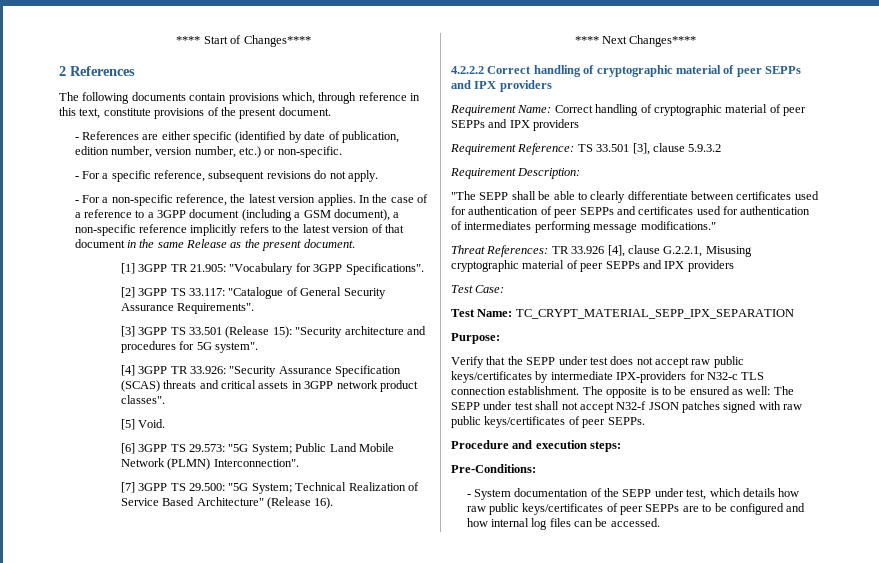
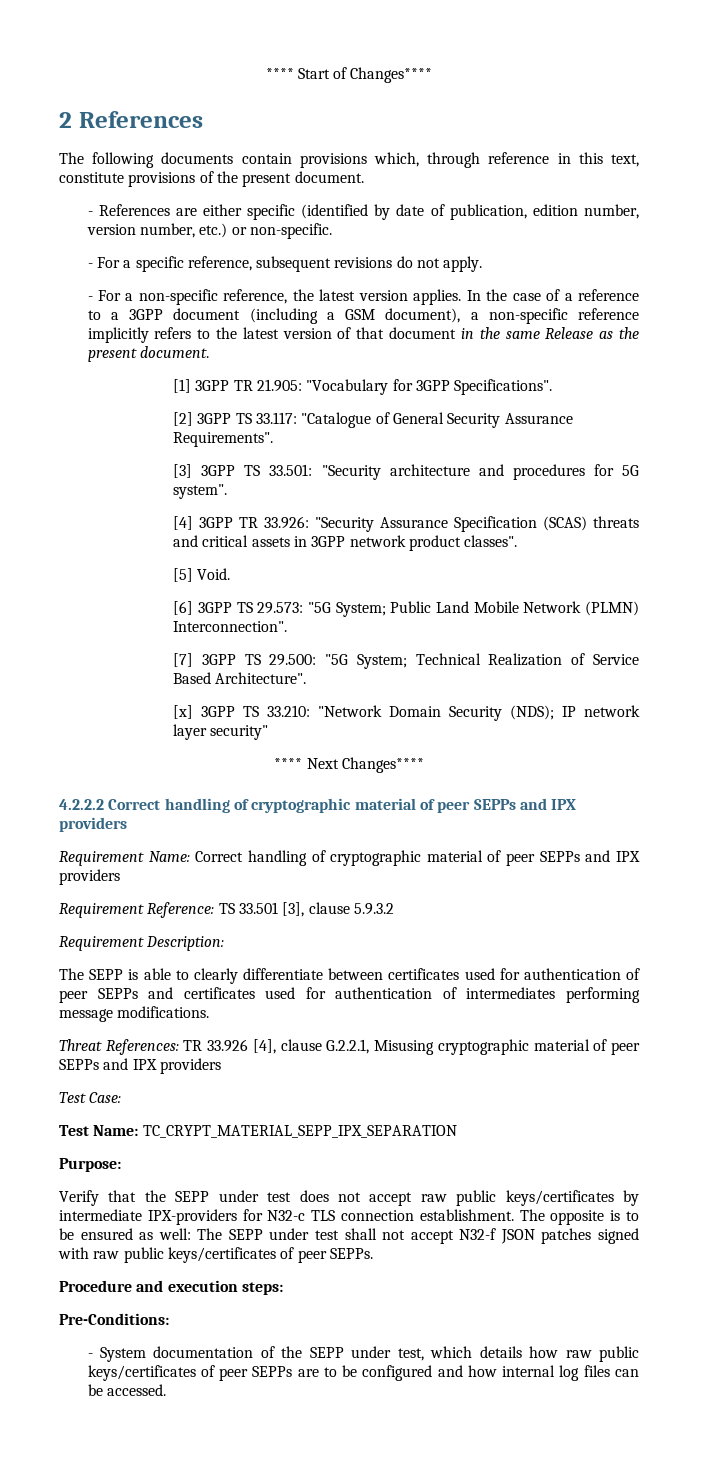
[189,326,292,338] 33.501 (Release 15): -> [269,464,313,476] 33.501:
[196,497,334,509] Architecture" (Release 16). -> [215,672,307,684] [173,705,640,721] [173,724,269,740] Architecture". // [x] 3GPP TS 33.210: "Network Domain Security (NDS); IP network layer security"
[451,191,551,200] "The SEPP shall be -> [59,968,139,980] The SEPP is
[640,221,716,230] modifications." -> [117,1006,210,1018] modifications.

